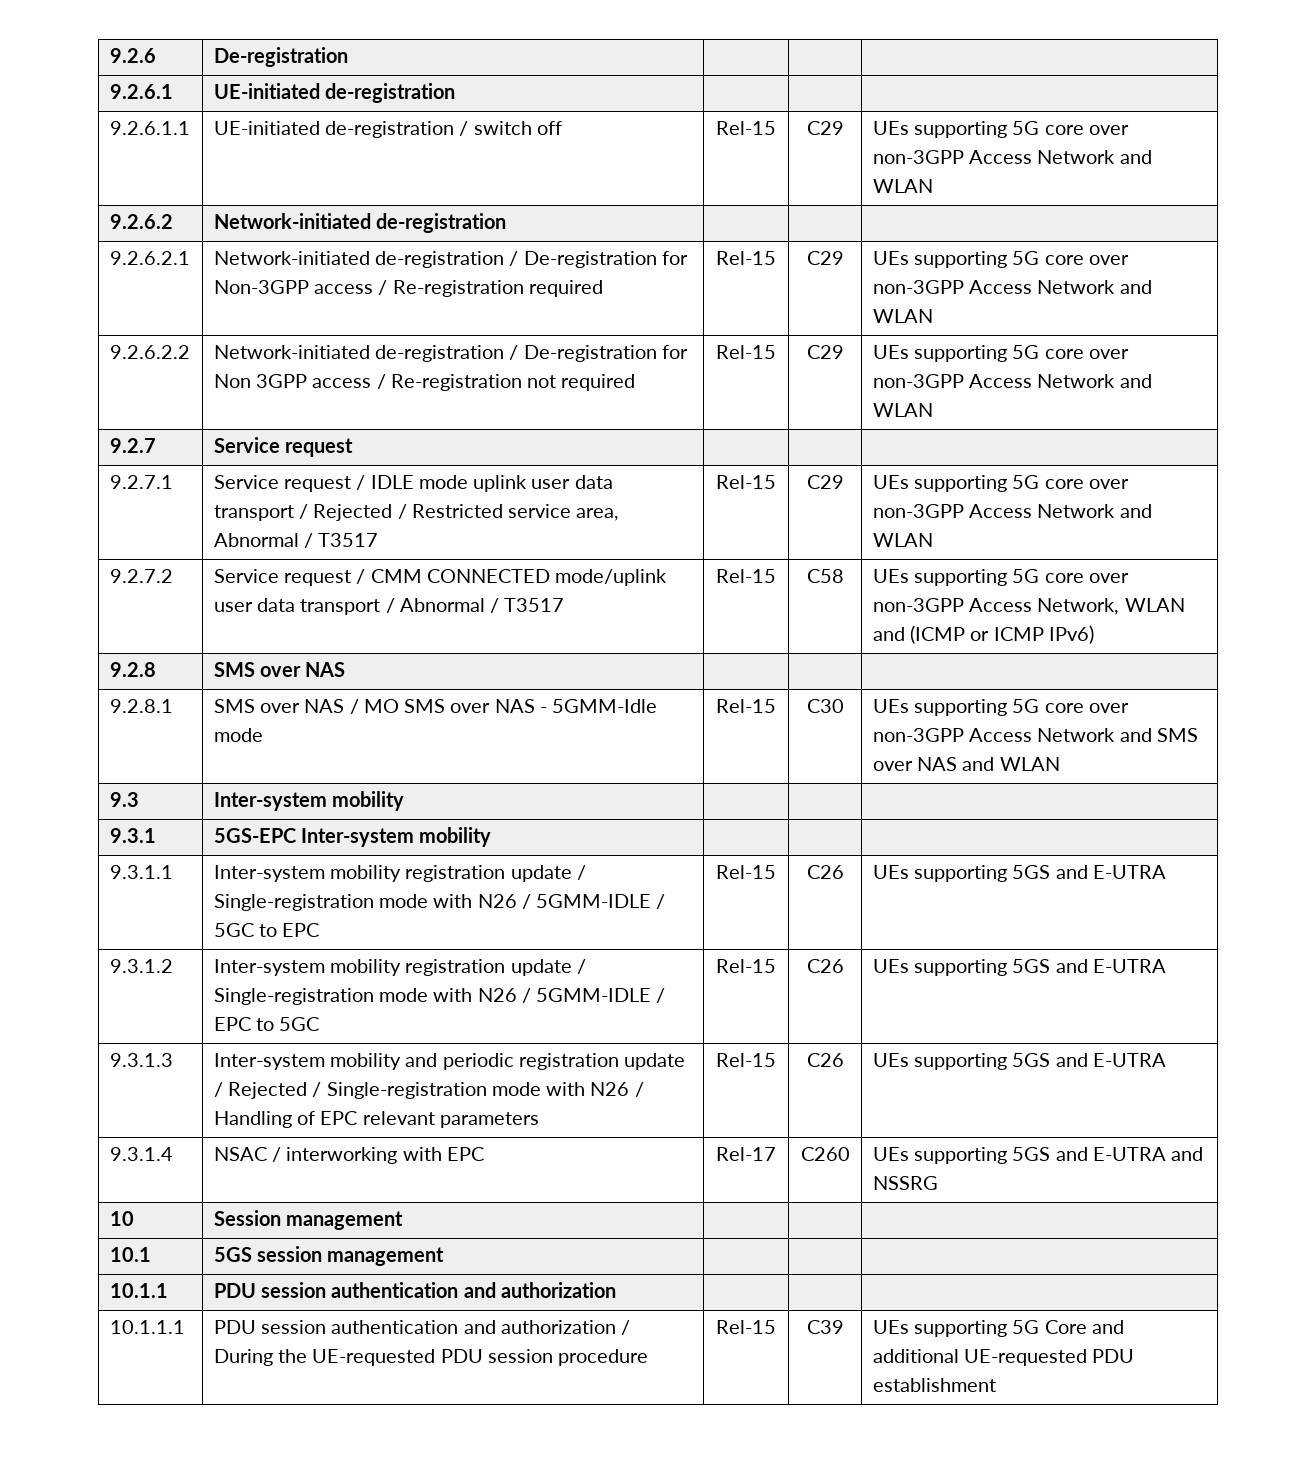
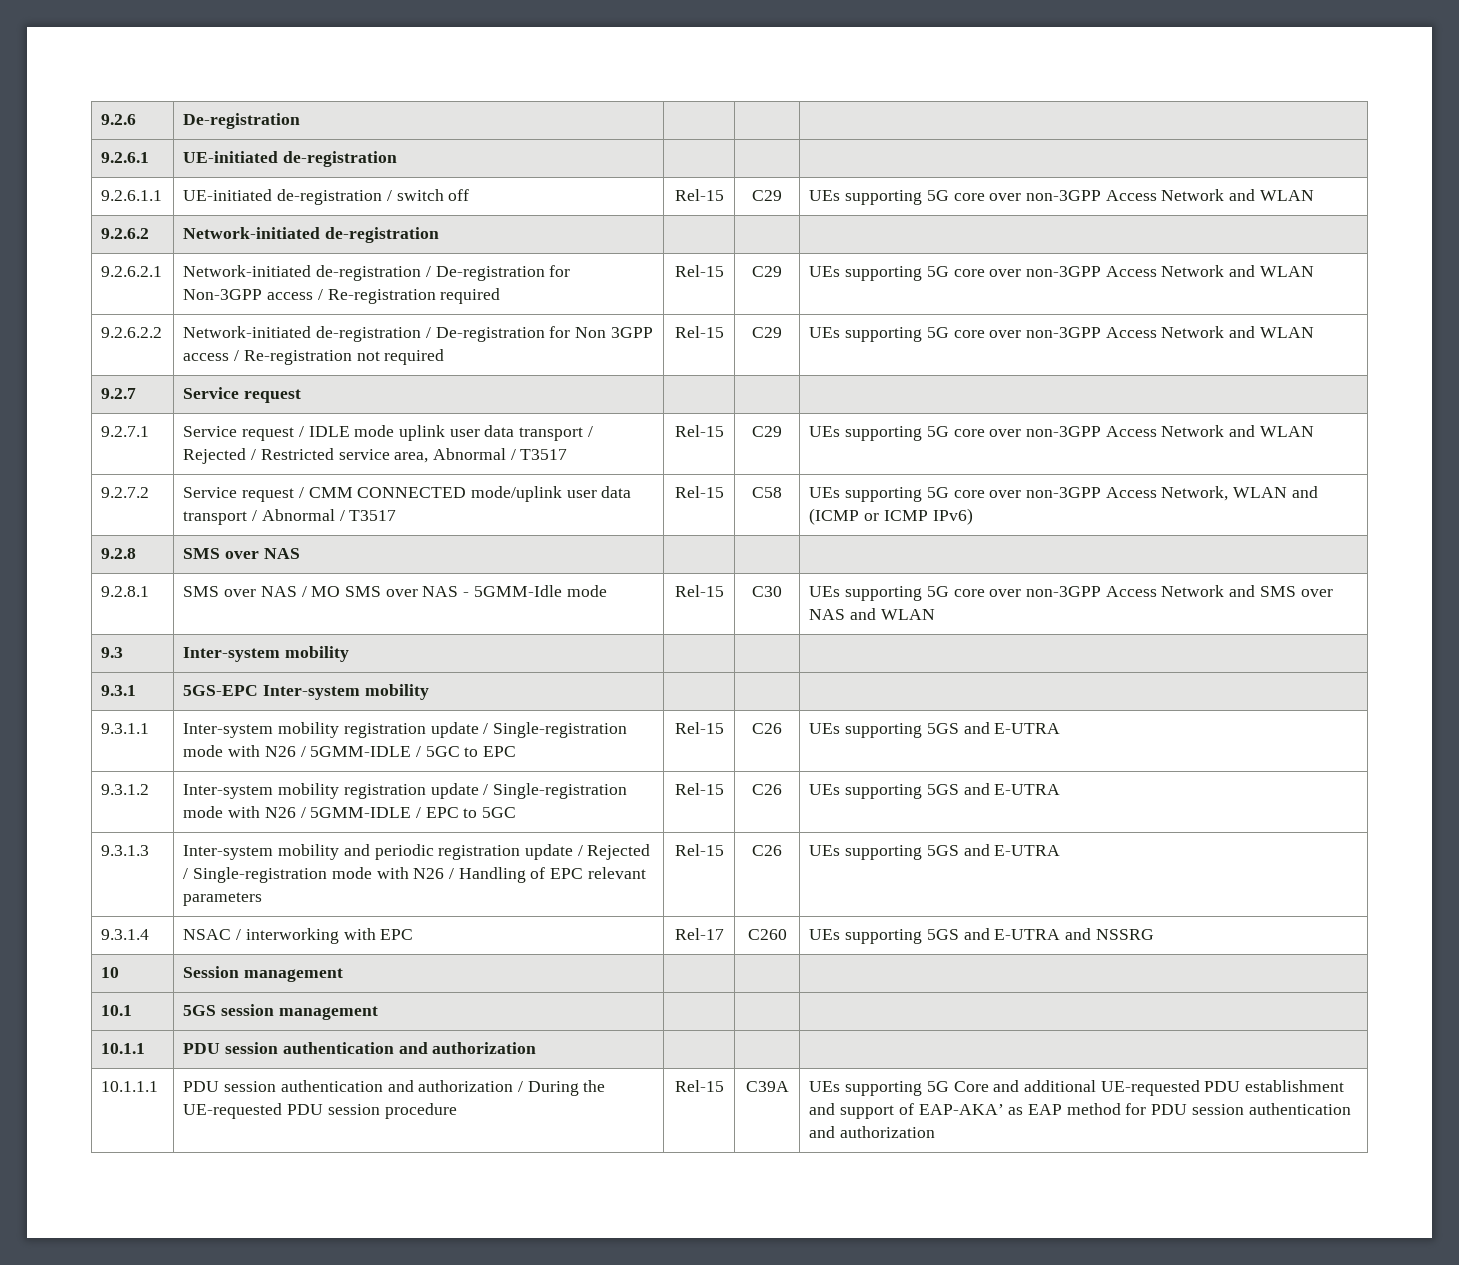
[806,1320,844,1334] C39 -> [745,1081,789,1092] C39A
(996, 1385) none -> [809,1103,1351,1119] [809,1126,936,1138] and support of EAP-AKA’ as EAP method for PDU session authentication and authorization

